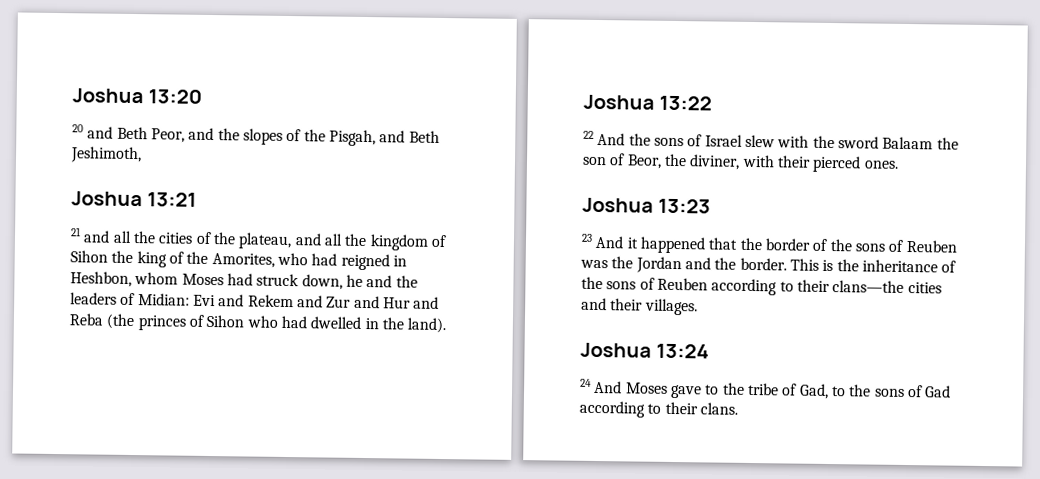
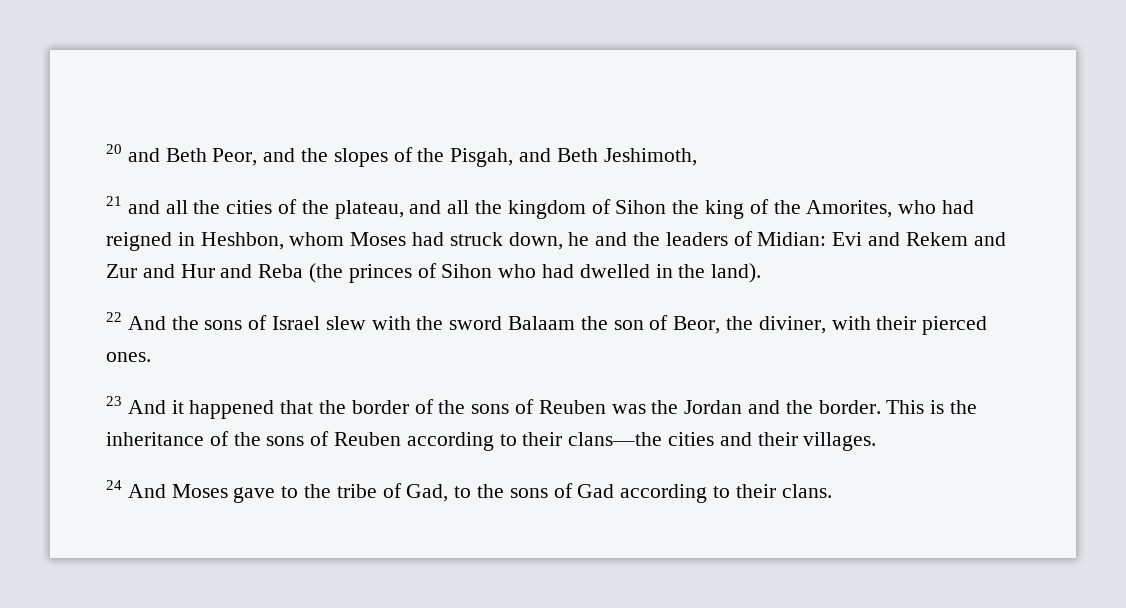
[72,88,203,104] Joshua 13:20 // -> (106, 149) none
[71,191,198,207] // Joshua 13:21 -> (697, 157) none
[583,94,713,111] // Joshua 13:22 -> (762, 273) none
[582,197,712,214] // Joshua 13:23 -> (151, 357) none
[580,342,710,359] // Joshua 13:24 -> (877, 441) none

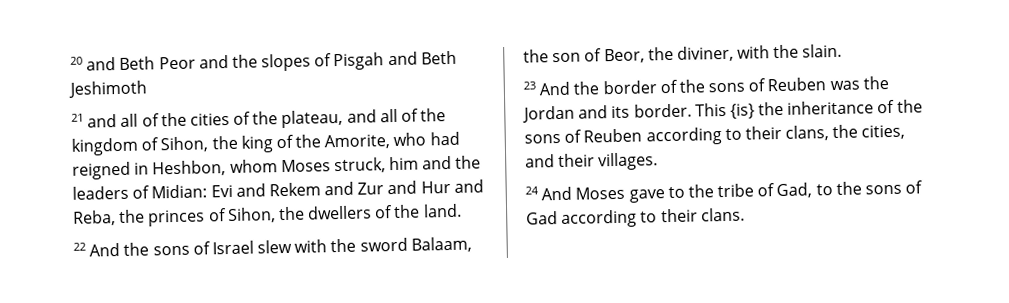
[212,148,258,166] Peor, -> [158,56,196,70] Peor
[417,148,697,167] the Pisgah, and Beth Jeshimoth, -> [333,50,457,71] [68,80,147,98] Pisgah and Beth Jeshimoth
(188, 207) none -> [141,113,160,127] of
(470, 207) none -> [401,108,420,122] of
[615,200,667,214] Sihon -> [160,136,209,153] Sihon,
[806,200,893,218] Amorites, -> [324,134,391,150] Amorite,
[412,232,590,250] had struck down, he -> [333,156,420,174] struck, him
[258,263,762,283] Reba (the princes of Sihon who had dwelled in the land). -> [73,203,462,227] Reba, the princes of Sihon, the dwellers of the land.
[508,316,576,330] Balaam -> [410,236,472,253] Balaam,
[876,316,988,335] [106,352,151,362] their pierced ones. -> [773,43,843,59] the slain.
[171,400,314,419] it happened that -> (571, 88) none
[785,400,813,414] the -> [611,105,631,119] its
[930,400,945,414] is -> [729,103,755,119] {is}
[568,432,715,446] clans—the cities -> [785,124,906,141] clans, the cities,

